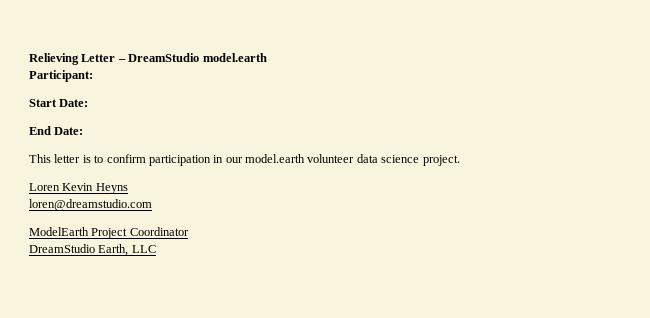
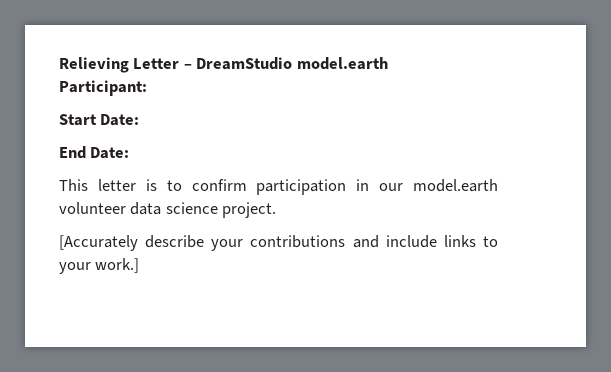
[29,183,128,194] [29,199,152,211] [29,227,189,239] [29,244,156,256] Loren Kevin Heyns // loren@dreamstudio.com // ModelEarth Project Coordinator // DreamStudio Earth, LLC -> [59,235,499,251] [59,258,140,274] [Accurately describe your contributions and include links to your work.]

